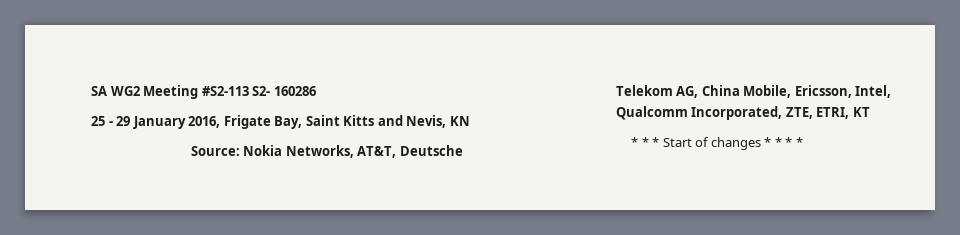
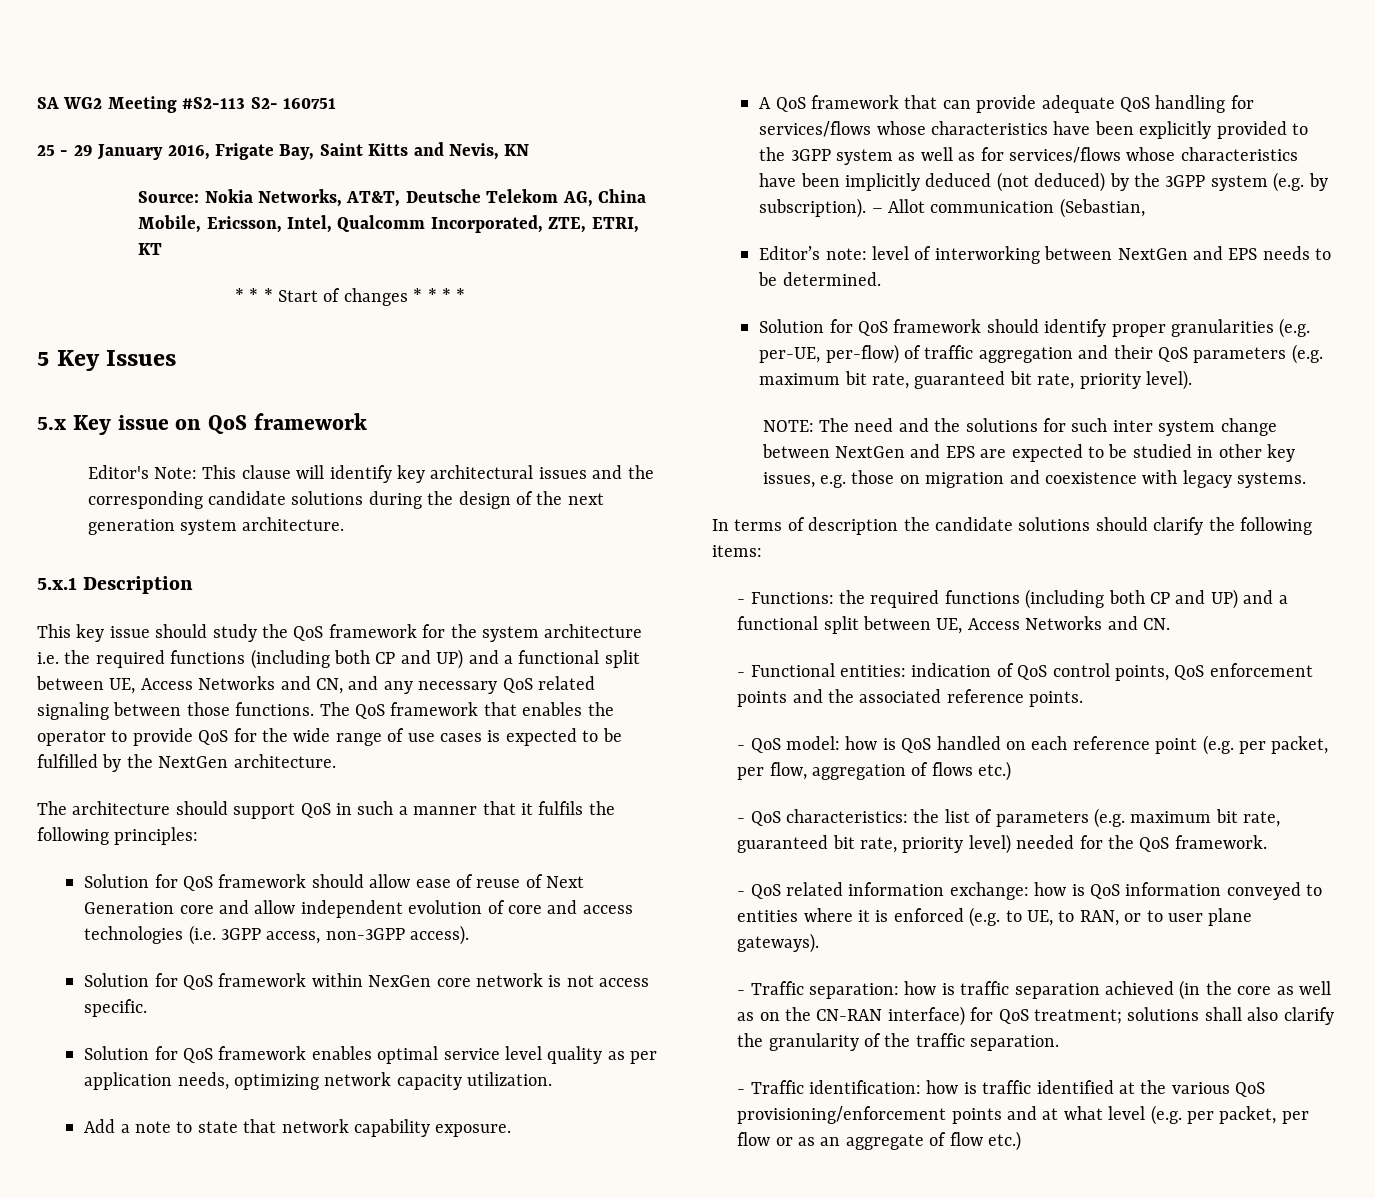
[273,86,316,96] 160286 -> [283,98,336,109] 160751
(803, 142) none -> [37,350,177,371] [37,413,367,435] [87,465,654,483] [87,491,604,509] [87,517,345,535] [37,576,194,594] [37,624,643,642] [37,649,640,669] [36,676,595,694] [37,702,614,720] [37,728,622,746] [37,754,336,772] [37,801,615,819] [37,827,199,845] [84,874,585,891] [84,900,633,918] [84,925,470,945] [84,973,650,990] [84,999,148,1017] [84,1046,658,1064] [84,1072,553,1090] [84,1119,512,1137] [759,95,1254,113] [759,121,1309,139] [759,147,1298,165] [759,172,1328,192] [759,198,1145,218] [759,246,1332,264] [758,272,881,286] [759,318,1311,338] [759,344,1323,364] [759,370,1193,390] [762,418,1277,436] [761,444,1295,462] [762,470,1307,488] [712,517,1312,535] [712,545,762,557] [737,589,1288,609] [737,616,1171,634] [737,663,1313,681] [737,689,1084,707] [737,735,1329,755] [737,761,1012,781] [737,808,1281,828] [737,834,1267,854] [737,882,1323,900] [737,907,1253,927] [737,933,820,953] [737,980,1332,1000] [737,1006,1334,1026] [737,1033,1060,1051] [737,1080,1266,1097] [737,1105,1309,1125] [737,1131,1022,1151] // 5 Key Issues // 5.x Key issue on QoS framework // Editor's Note: This clause will identify key architectural issues and the corresponding candidate solutions during the design of the next generation system architecture. // 5.x.1 Description // This key issue should study the QoS framework for the system architecture i.e. the required functions (including both CP and UP) and a functional split between UE, Access Networks and CN, and any necessary QoS related signaling between those functions. The QoS framework that enables the operator to provide QoS for the wide range of use cases is expected to be fulfilled by the NextGen architecture. // The architecture should support QoS in such a manner that it fulfils the following principles: // Solution for QoS framework should allow ease of reuse of Next Generation core and allow independent evolution of core and access technologies (i.e. 3GPP access, non-3GPP access). // Solution for QoS framework within NexGen core network is not access specific. // Solution for QoS framework enables optimal service level quality as per application needs, optimizing network capacity utilization. // Add a note to state that network capability exposure. // A QoS framework that can provide adequate QoS handling for services/flows whose characteristics have been explicitly provided to the 3GPP system as well as for services/flows whose characteristics have been implicitly deduced (not deduced) by the 3GPP system (e.g. by subscription). – Allot communication (Sebastian, // Editor’s note: level of interworking between NextGen and EPS needs to be determined. // Solution for QoS framework should identify proper granularities (e.g. per-UE, per-flow) of traffic aggregation and their QoS parameters (e.g. maximum bit rate, guaranteed bit rate, priority level). // NOTE: The need and the solutions for such inter system change between NextGen and EPS are expected to be studied in other key issues, e.g. those on migration and coexistence with legacy systems. // In terms of description the candidate solutions should clarify the following items: // - Functions: the required functions (including both CP and UP) and a functional split between UE, Access Networks and CN. // - Functional entities: indication of QoS control points, QoS enforcement points and the associated reference points. // - QoS model: how is QoS handled on each reference point (e.g. per packet, per flow, aggregation of flows etc.) // - QoS characteristics: the list of parameters (e.g. maximum bit rate, guaranteed bit rate, priority level) needed for the QoS framework. // - QoS related information exchange: how is QoS information conveyed to entities where it is enforced (e.g. to UE, to RAN, or to user plane gateways). // - Traffic separation: how is traffic separation achieved (in the core as well as on the CN-RAN interface) for QoS treatment; solutions shall also clarify the granularity of the traffic separation. // - Traffic identification: how is traffic identified at the various QoS provisioning/enforcement points and at what level (e.g. per packet, per flow or as an aggregate of flow etc.)

